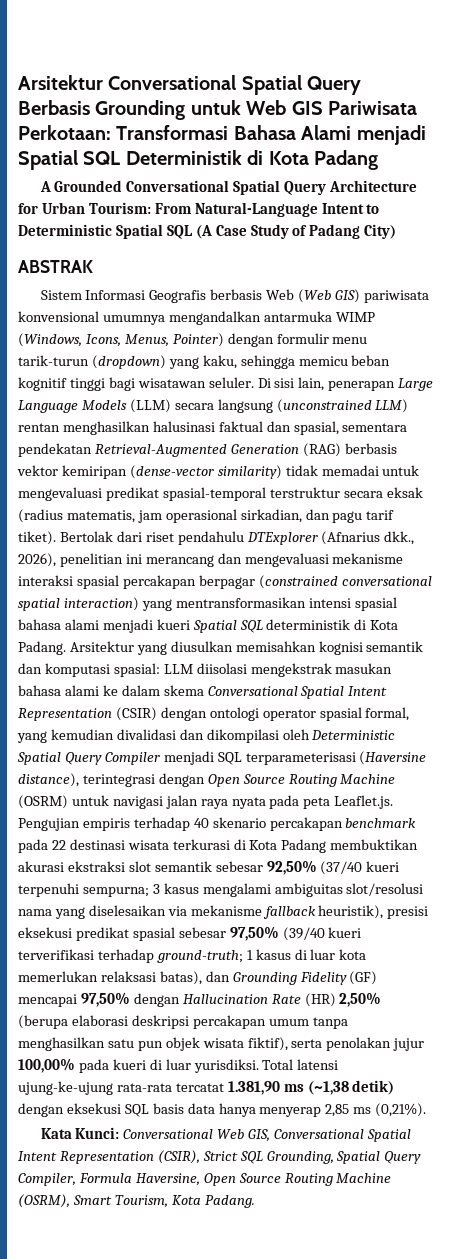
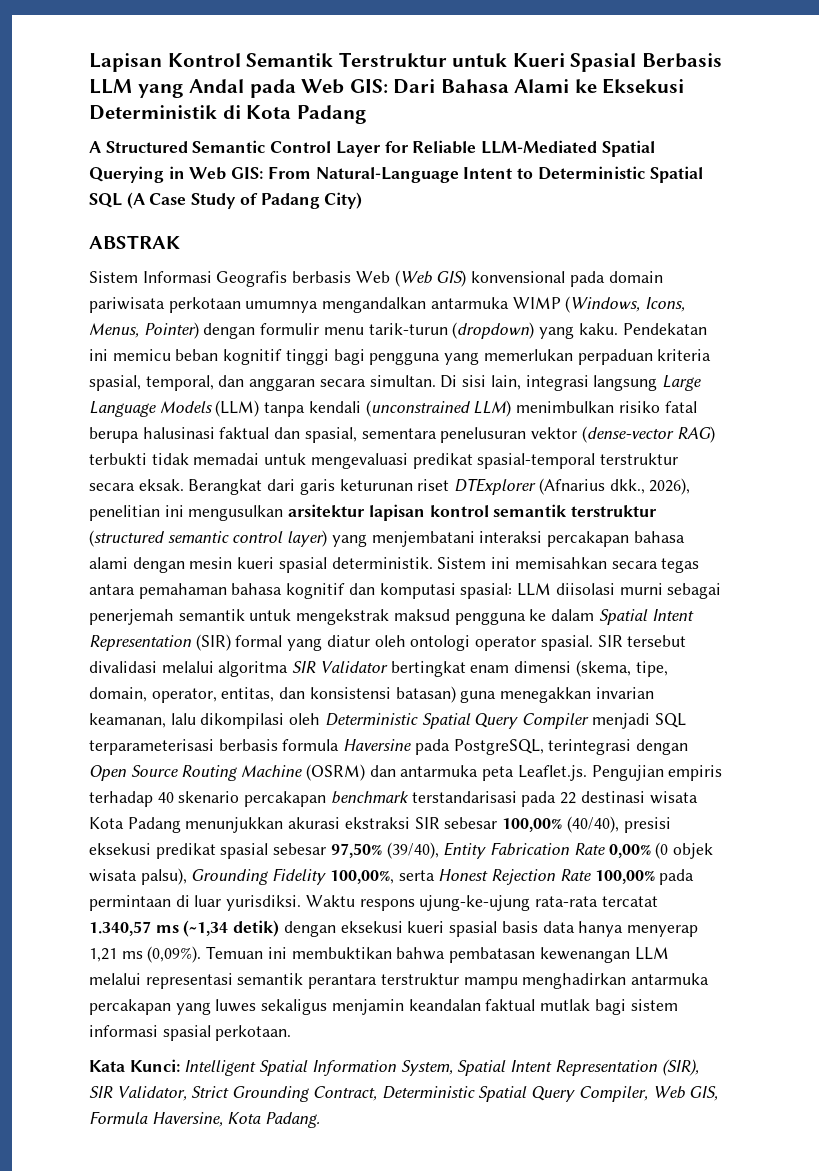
[18,75,362,95] [18,100,417,120] [18,125,426,145] [18,150,121,170] Arsitektur Conversational Spatial Query Berbasis Grounding untuk Web GIS Pariwisata Perkotaan: Transformasi Bahasa Alami menjadi Spatial SQL -> [89,52,722,72] [89,78,685,98] Lapisan Kontrol Semantik Terstruktur untuk Kueri Spasial Berbasis LLM yang Andal pada Web GIS: Dari Bahasa Alami ke Eksekusi
[54,180,418,195] [18,202,151,214] Grounded Conversational Spatial Query Architecture for Urban Tourism: -> [105,140,655,157] [89,166,264,183] Structured Semantic Control Layer for Reliable LLM-Mediated Spatial Querying in Web GIS:
[363,290,429,303] [18,311,99,322] pariwisata konvensional -> [471,271,663,287] [89,297,241,313] konvensional pada domain pariwisata perkotaan
[202,355,295,369] kaku, sehingga -> [578,323,707,335] [89,349,108,361] kaku. Pendekatan ini
[137,377,254,388] wisatawan seluler. -> [369,349,712,365] [89,375,436,391] pengguna yang memerlukan perpaduan kriteria spasial, temporal, dan anggaran secara simultan.
[328,381,396,391] penerapan -> [525,375,658,391] integrasi langsung
[174,399,409,413] [18,421,150,435] secara langsung (unconstrained LLM) rentan menghasilkan -> [264,400,697,417] [89,427,139,443] tanpa kendali (unconstrained LLM) menimbulkan risiko fatal berupa
[18,443,397,457] [17,465,282,479] pendekatan Retrieval-Augmented Generation (RAG) berbasis vektor kemiripan (dense-vector similarity) -> [440,426,715,443] [89,453,147,465] penelusuran vektor (dense-vector RAG) terbukti
[386,487,423,498] [18,509,395,523] [18,531,244,545] eksak (radius matematis, jam operasional sirkadian, dan pagu tarif tiket). Bertolak dari riset pendahulu -> [138,479,450,495] eksak. Berangkat dari garis keturunan riset
[145,553,404,567] [18,575,432,589] [18,597,397,611] [18,619,399,633] [18,641,424,655] merancang dan mengevaluasi mekanisme interaksi spasial percakapan berpagar (constrained conversational spatial interaction) yang mentransformasikan intensi spasial bahasa alami menjadi kueri Spatial SQL deterministik di Kota Padang. Arsitektur yang diusulkan memisahkan kognisi semantik -> [188,504,658,521] [89,530,685,547] [89,557,700,573] [89,583,346,599] mengusulkan arsitektur lapisan kontrol semantik terstruktur (structured semantic control layer) yang menjembatani interaksi percakapan bahasa alami dengan mesin kueri spasial deterministik. Sistem ini memisahkan secara tegas antara pemahaman bahasa kognitif
[250,663,393,677] [18,685,388,699] [18,707,410,721] [17,729,204,743] mengekstrak masukan bahasa alami ke dalam skema Conversational Spatial Intent Representation (CSIR) dengan ontologi operator spasial formal, yang kemudian divalidasi dan -> [619,583,722,599] [89,609,694,625] [89,634,687,651] [89,660,668,677] [89,686,654,703] [89,713,196,728] murni sebagai penerjemah semantik untuk mengekstrak maksud pengguna ke dalam Spatial Intent Representation (SIR) formal yang diatur oleh ontologi operator spasial. SIR tersebut divalidasi melalui algoritma SIR Validator bertingkat enam dimensi (skema, tipe, domain, operator, entitas, dan konsistensi batasan) guna menegakkan invarian keamanan, lalu
[359,751,427,765] [18,773,79,787] (Haversine distance), -> [218,739,544,755] berbasis formula Haversine pada PostgreSQL,
[71,795,300,809] untuk navigasi jalan raya nyata pada -> [369,765,479,777] dan antarmuka
(417, 823) none -> [411,791,517,803] terstandarisasi
[172,839,419,853] terkurasi di Kota Padang membuktikan -> [89,817,284,833] Kota Padang menunjukkan
[128,860,400,875] [18,883,424,897] [18,905,384,919] slot semantik sebesar 92,50% (37/40 kueri terpenuhi sempurna; 3 kasus mengalami ambiguitas slot/resolusi nama yang diselesaikan via mekanisme fallback heuristik), -> [414,816,619,833] SIR sebesar 100,00% (40/40),
[282,927,362,941] [18,949,367,963] [18,971,378,985] [18,992,382,1007] [18,1015,348,1029] [18,1037,425,1051] (39/40 kueri terverifikasi terhadap ground-truth; 1 kasus di luar kota memerlukan relaksasi batas), dan Grounding Fidelity (GF) mencapai 97,50% dengan Hallucination Rate (HR) 2,50% (berupa elaborasi deskripsi percakapan umum tanpa menghasilkan satu pun objek wisata fiktif), serta penolakan jujur -> [386,842,713,859] [89,868,591,885] (39/40), Entity Fabrication Rate 0,00% (0 objek wisata palsu), Grounding Fidelity 100,00%, serta Honest Rejection Rate
[112,1059,146,1070] kueri -> [89,895,171,911] permintaan
[262,1059,339,1070] Total latensi -> [305,895,415,911] Waktu respons
[227,1081,349,1095] 1.381,90 ms (~1,38 -> [89,920,229,937] 1.340,57 ms (~1,34
[124,1104,149,1117] SQL -> [407,921,498,937] kueri spasial
[325,1103,427,1117] [40,1127,412,1142] [18,1150,422,1164] [18,1173,392,1186] [18,1194,168,1208] 2,85 ms (0,21%). // Kata Kunci: Conversational Web GIS, Conversational Spatial Intent Representation (CSIR), Strict SQL Grounding, Spatial Query Compiler, Formula Haversine, Open Source Routing Machine (OSRM), Smart Tourism, -> [89,946,669,963] [89,973,710,989] [89,999,678,1015] [89,1025,292,1041] [89,1059,699,1076] [89,1086,719,1102] [89,1111,223,1127] 1,21 ms (0,09%). Temuan ini membuktikan bahwa pembatasan kewenangan LLM melalui representasi semantik perantara terstruktur mampu menghadirkan antarmuka percakapan yang luwes sekaligus menjamin keandalan faktual mutlak bagi sistem informasi spasial perkotaan. // Kata Kunci: Intelligent Spatial Information System, Spatial Intent Representation (SIR), SIR Validator, Strict Grounding Contract, Deterministic Spatial Query Compiler, Web GIS, Formula Haversine,

